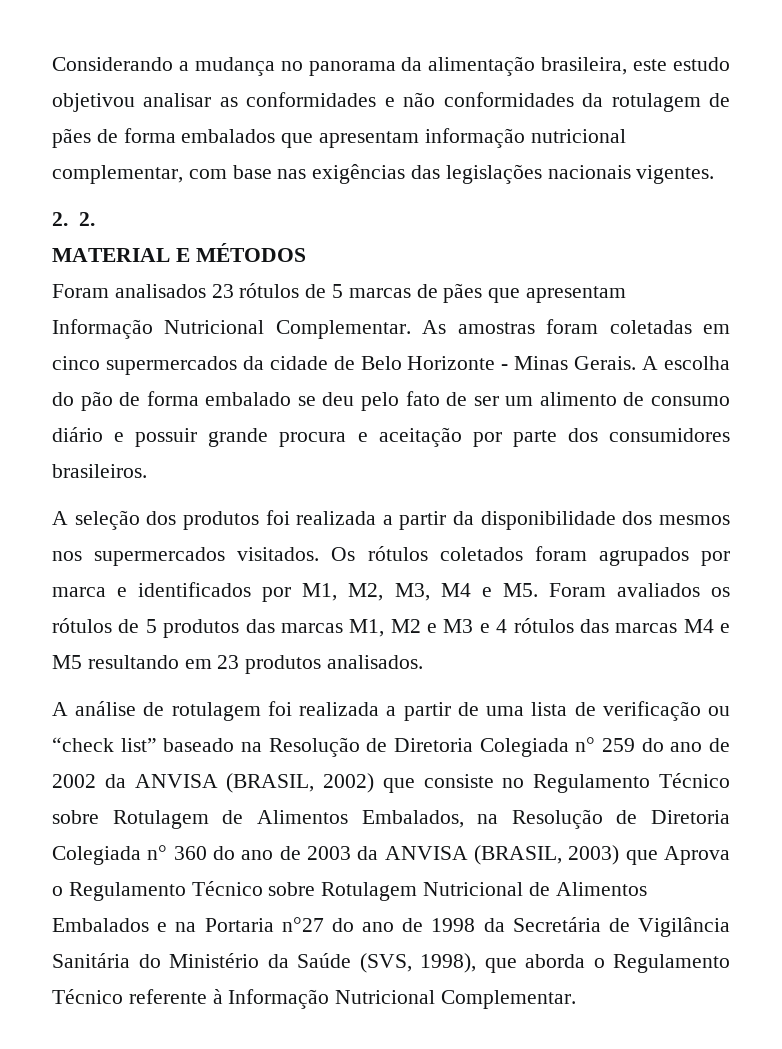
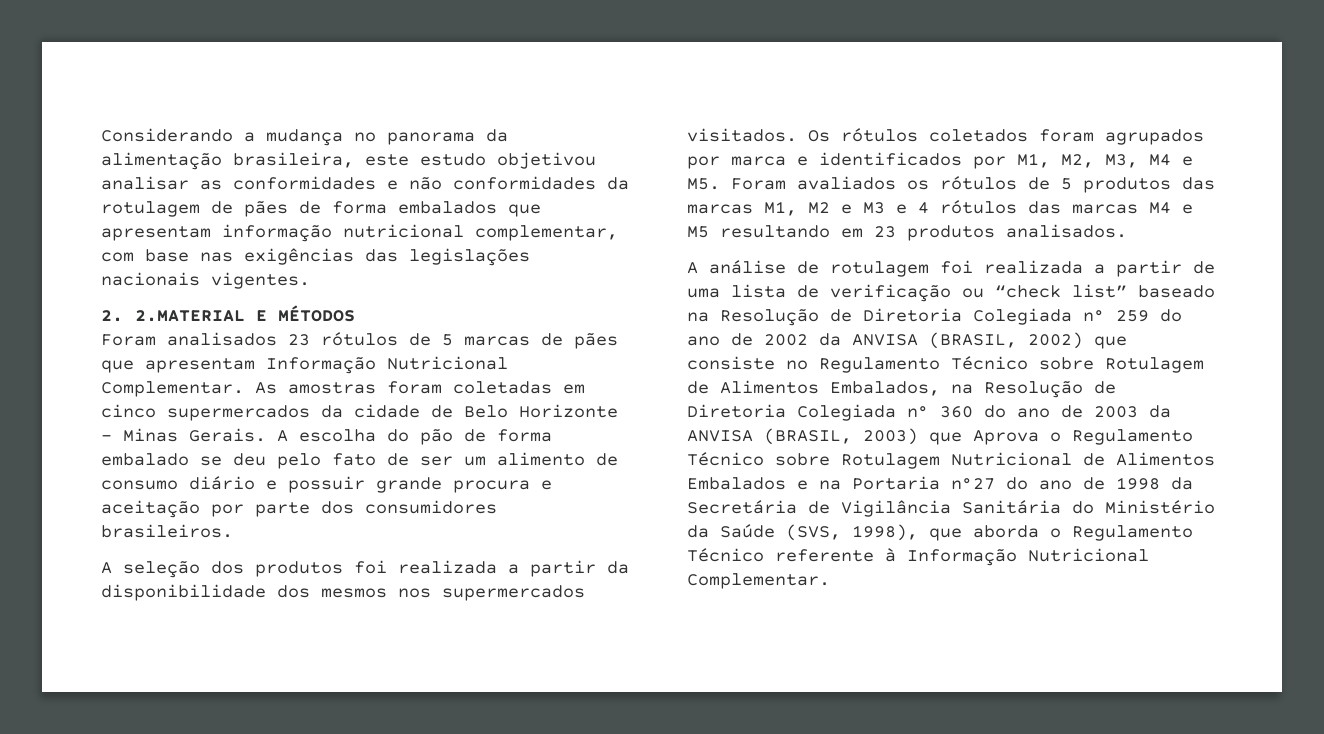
[78,212,95,226] [52,248,170,262] 2. // MATERIAL -> [134,310,245,322] 2.MATERIAL

